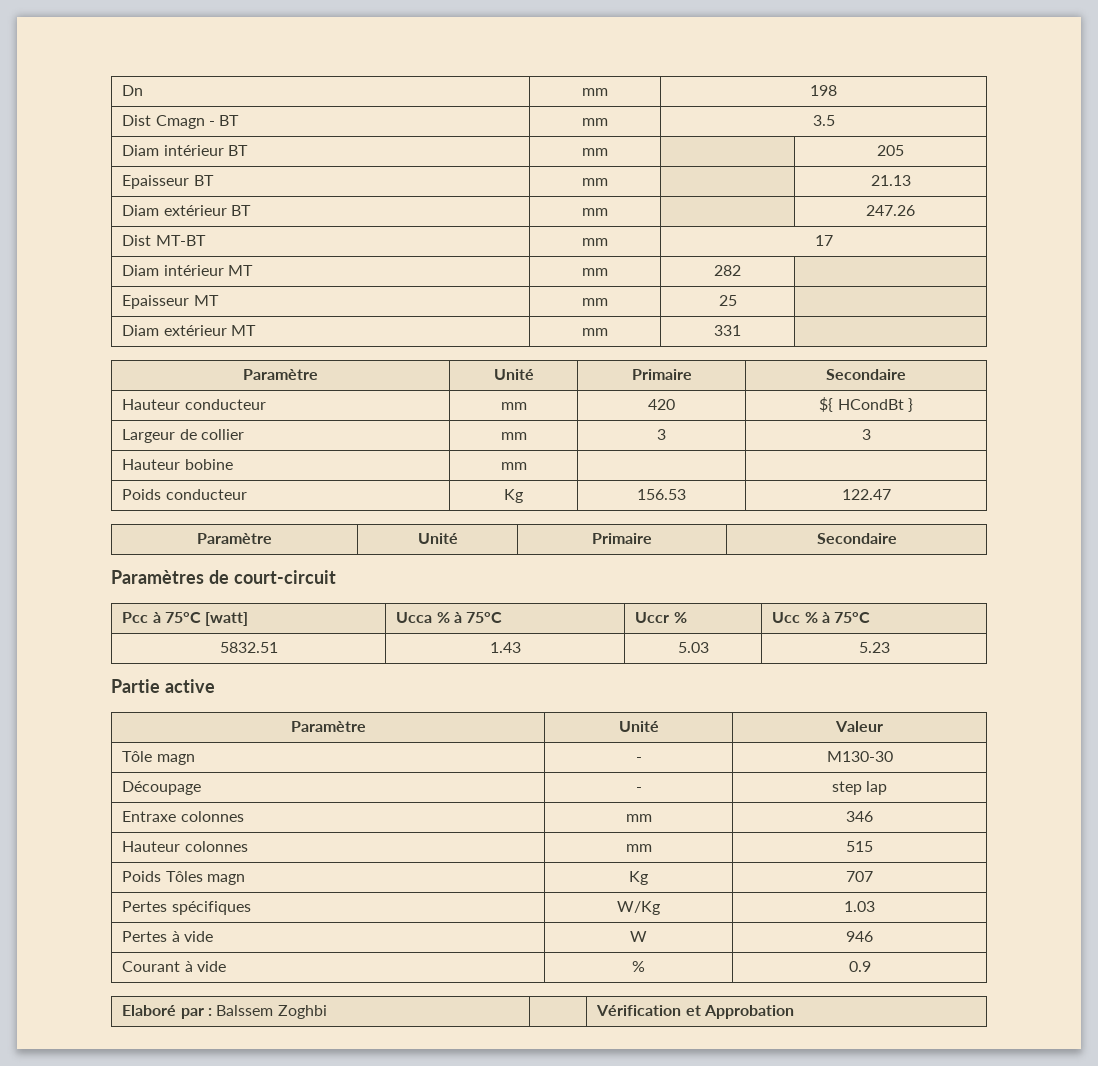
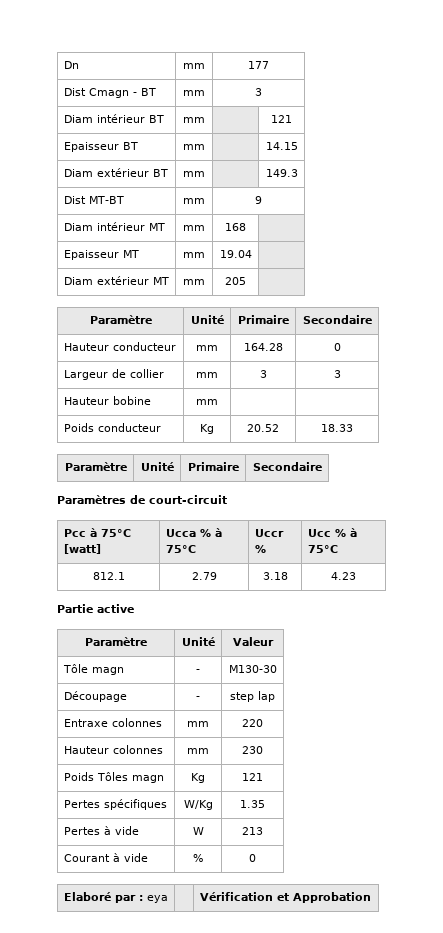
[810,85,838,96] 198 -> [248,61,269,69] 177
[812,115,835,126] 3.5 -> [255,88,262,96] 3
[877,145,905,156] 205 -> [271,115,292,123] 121
[870,175,911,186] 21.13 -> [265,142,298,150] 14.15
[866,205,916,216] 247.26 -> [265,169,298,177] 149.3
[814,235,833,246] 17 -> [255,196,262,204] 9
[714,265,741,276] 282 -> [225,223,246,231] 168
[718,295,737,306] 25 -> [219,250,252,258] 19.04
[714,325,741,336] 331 -> [225,277,246,285] 205
[648,399,676,410] [819,397,913,412] 420 | ${ HCondBt } -> [243,343,283,351] [333,343,341,351] 164.28 | 0
[637,489,687,500] [841,489,891,500] 156.53 | 122.47 -> [247,424,279,432] [321,424,353,432] 20.52 | 18.33
[219,642,278,653] [489,642,521,653] [677,642,709,653] [858,642,890,653] 5832.51 | 1.43 | 5.03 | 5.23 -> [92,572,125,580] [191,572,217,580] [262,572,288,580] [331,572,356,580] 812.1 | 2.79 | 3.18 | 4.23
[846,811,874,822] 346 -> [242,719,263,727] 220
[846,841,874,852] 515 -> [242,746,263,754] 230
[846,871,874,882] 707 -> [242,773,263,781] 121
[844,901,876,912] 1.03 -> [240,800,265,808] 1.35
[846,931,874,942] 946 -> [242,827,263,835] 213
[848,961,871,972] 0.9 -> [249,854,256,862] 0
[216,1005,327,1019] Balssem Zoghbi -> [146,895,168,903] eya

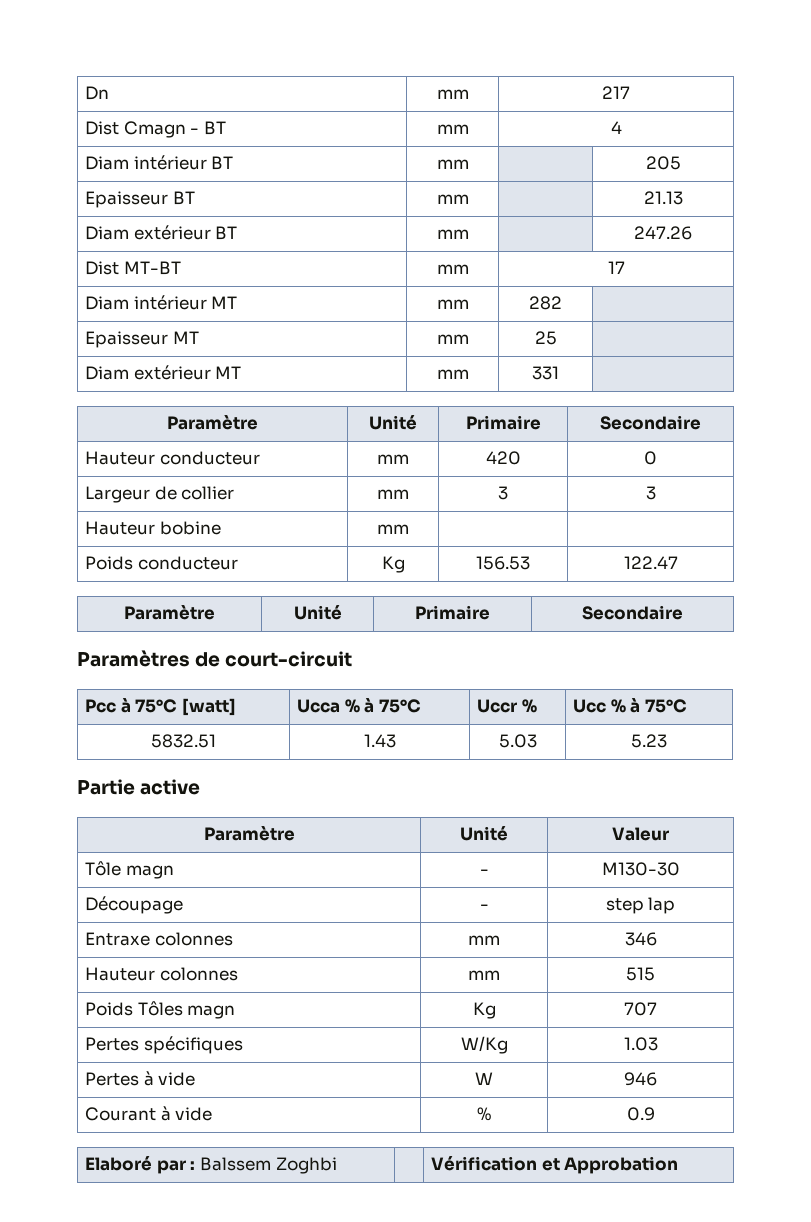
[248,61,269,69] 177 -> [602,86,630,99] 217
[255,88,262,96] 3 -> [610,121,622,134] 4
[271,115,292,123] 121 -> [645,156,681,170] 205
[265,142,298,150] 14.15 -> [643,191,683,205] 21.13
[265,169,298,177] 149.3 -> [634,226,692,240] 247.26
[255,196,262,204] 9 -> [607,261,625,274] 17
[225,223,246,231] 168 -> [529,296,562,310] 282
[219,250,252,258] 19.04 -> [534,331,557,345] 25
[225,277,246,285] 205 -> [532,366,559,380] 331
[243,343,283,351] 164.28 -> [485,451,521,465] 420
[247,424,279,432] [321,424,353,432] 20.52 | 18.33 -> [476,556,530,570] [623,556,678,569] 156.53 | 122.47
[92,572,125,580] [191,572,217,580] [262,572,288,580] [331,572,356,580] 812.1 | 2.79 | 3.18 | 4.23 -> [151,734,216,748] [363,734,396,748] [498,734,537,748] [631,734,667,748] 5832.51 | 1.43 | 5.03 | 5.23
[242,719,263,727] 220 -> [624,932,657,946] 346
[242,746,263,754] 230 -> [626,967,655,981] 515
[242,773,263,781] 121 -> [624,1002,657,1016] 707
[240,800,265,808] 1.35 -> [623,1037,658,1051] 1.03
[242,827,263,835] 213 -> [624,1072,657,1086] 946
[249,854,256,862] 0 -> [626,1107,655,1121] 0.9
[146,895,168,903] eya -> [199,1157,337,1174] Balssem Zoghbi

